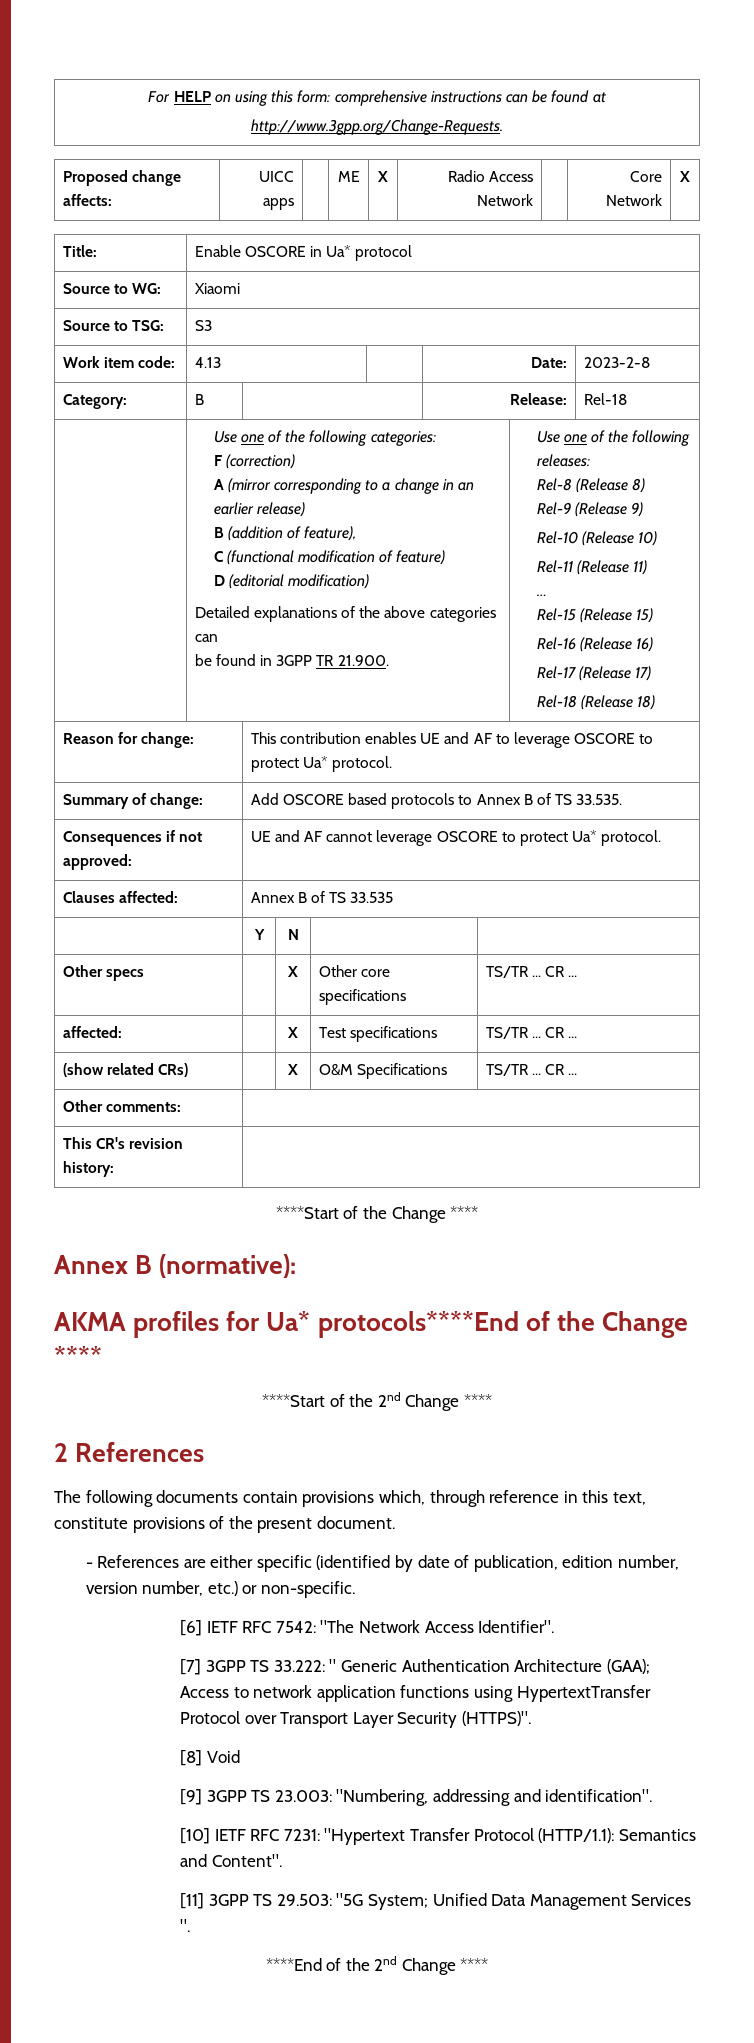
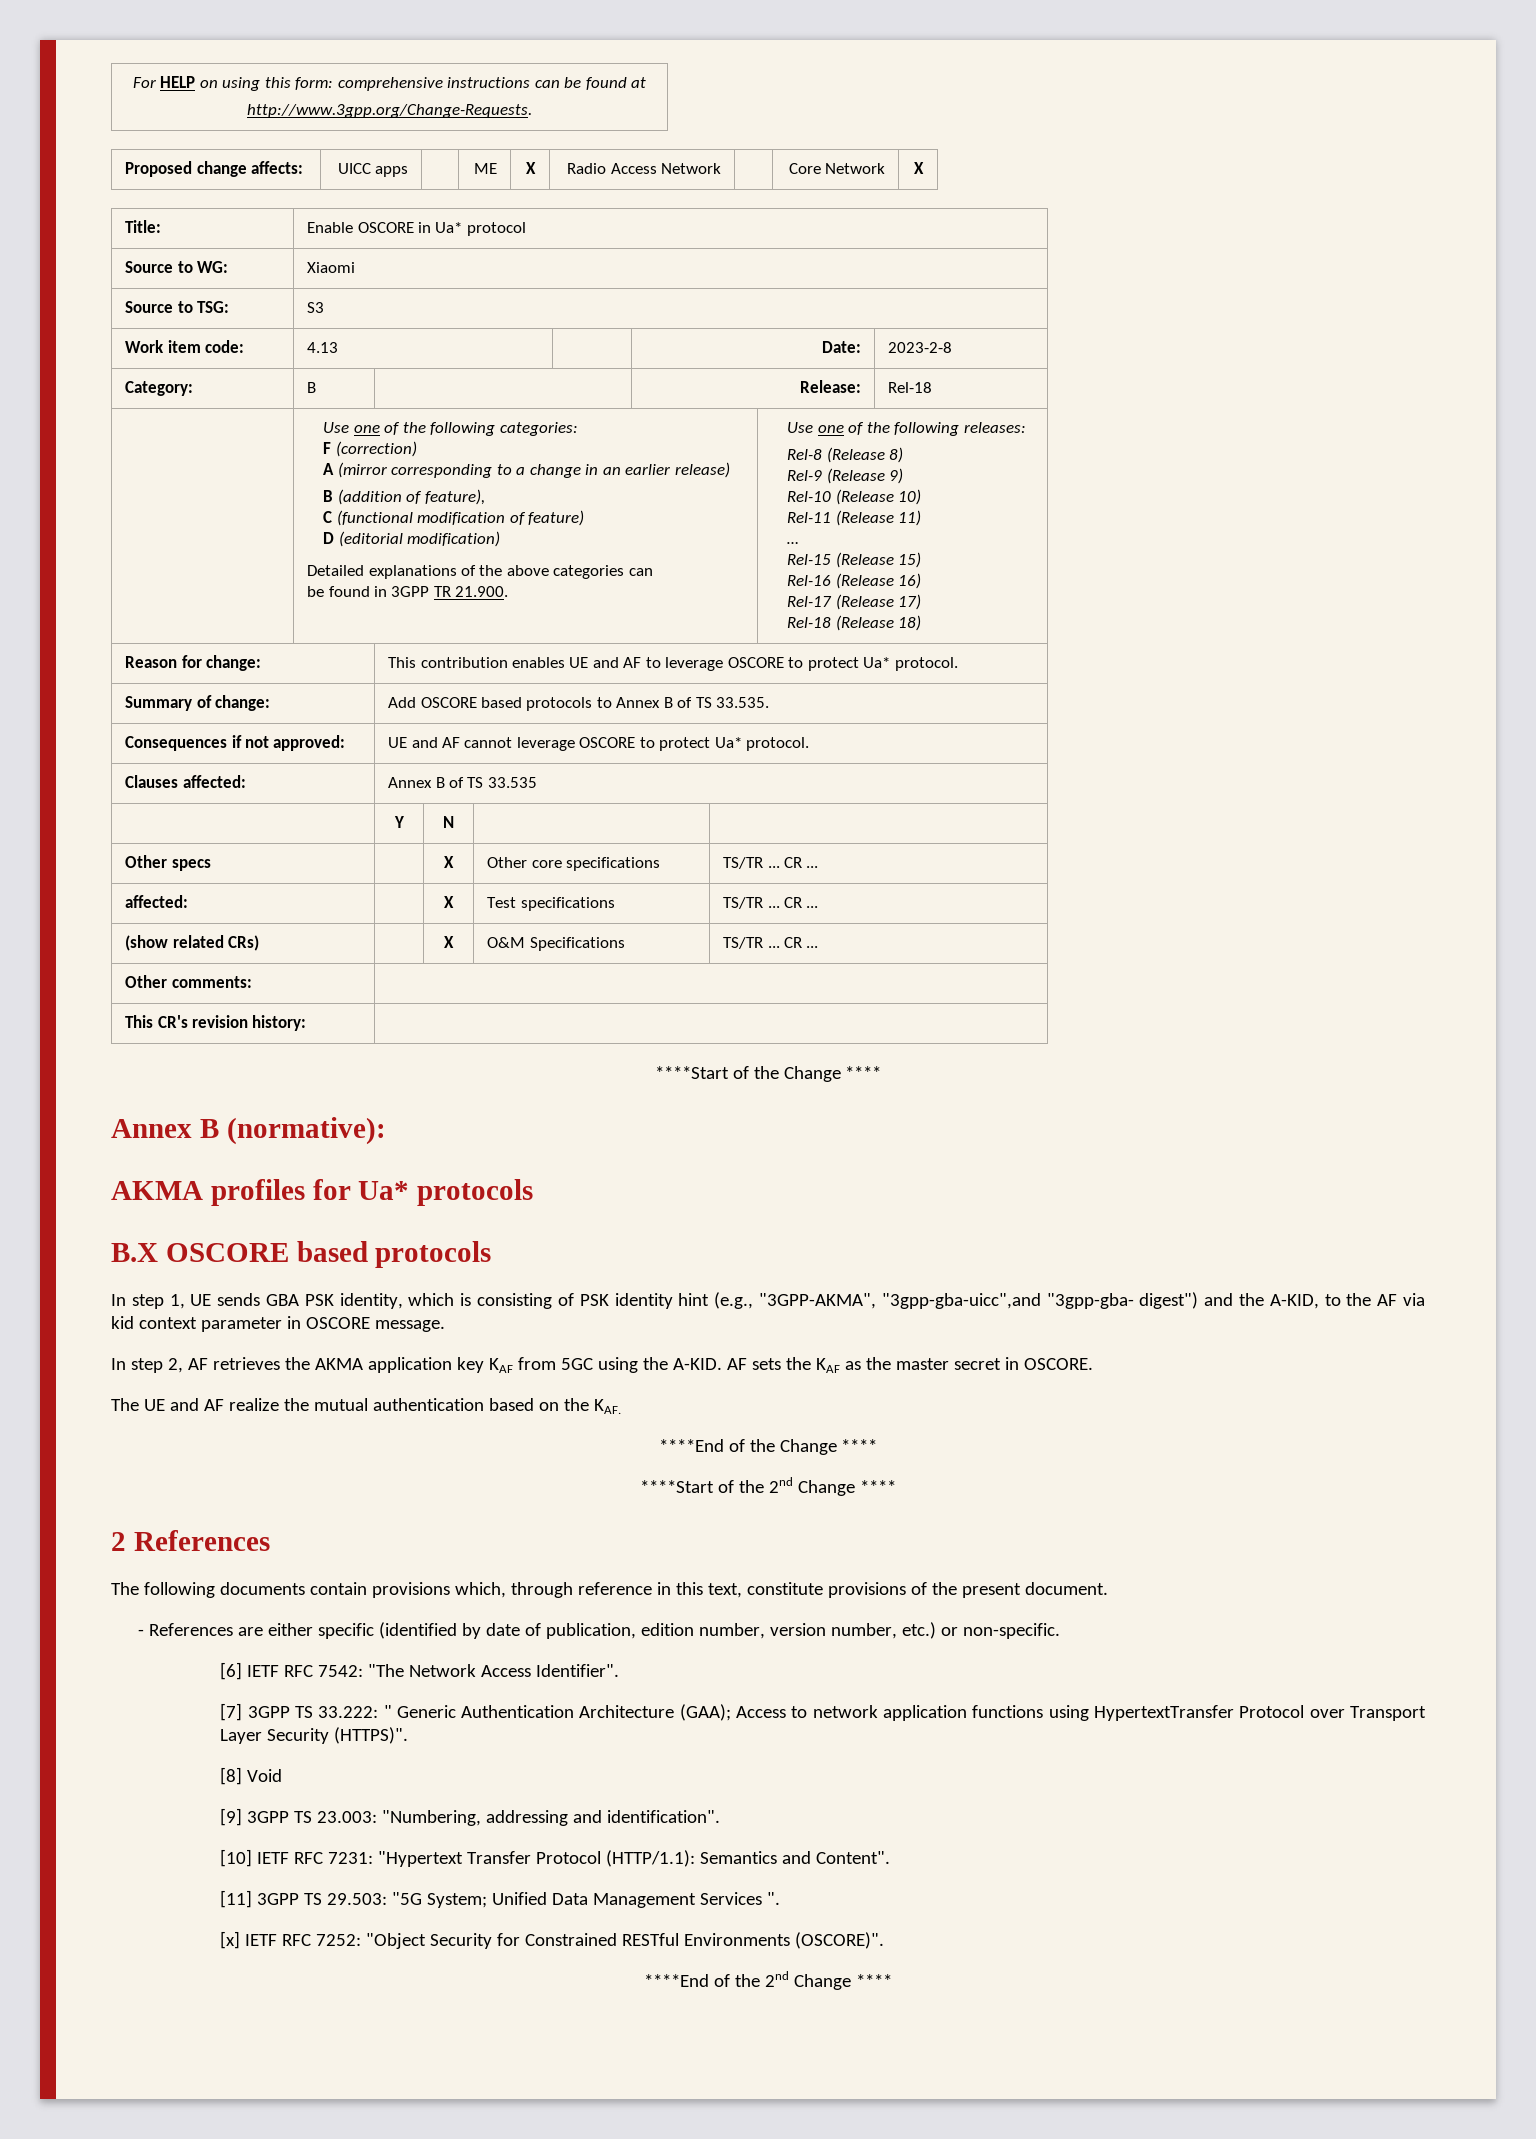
[317,1311,519,1338] protocols****End -> [417,1179,534,1206] [111,1241,492,1268] [111,1292,1426,1309] [111,1316,445,1332] [111,1357,1093,1373] [111,1398,621,1414] [658,1439,724,1452] protocols // B.X OSCORE based protocols // In step 1, UE sends GBA PSK identity, which is consisting of PSK identity hint (e.g., "3GPP-AKMA", "3gpp-gba-uicc",and "3gpp-gba- digest") and the A-KID, to the AF via kid context parameter in OSCORE message. // In step 2, AF retrieves the AKMA application key KAF from 5GC using the A-KID. AF sets the KAF as the master secret in OSCORE. // The UE and AF realize the mutual authentication based on the KAF. // ****End
(191, 1925) none -> [220,1931,885,1949] // [x] IETF RFC 7252: "Object Security for Constrained RESTful Environments (OSCORE)".

